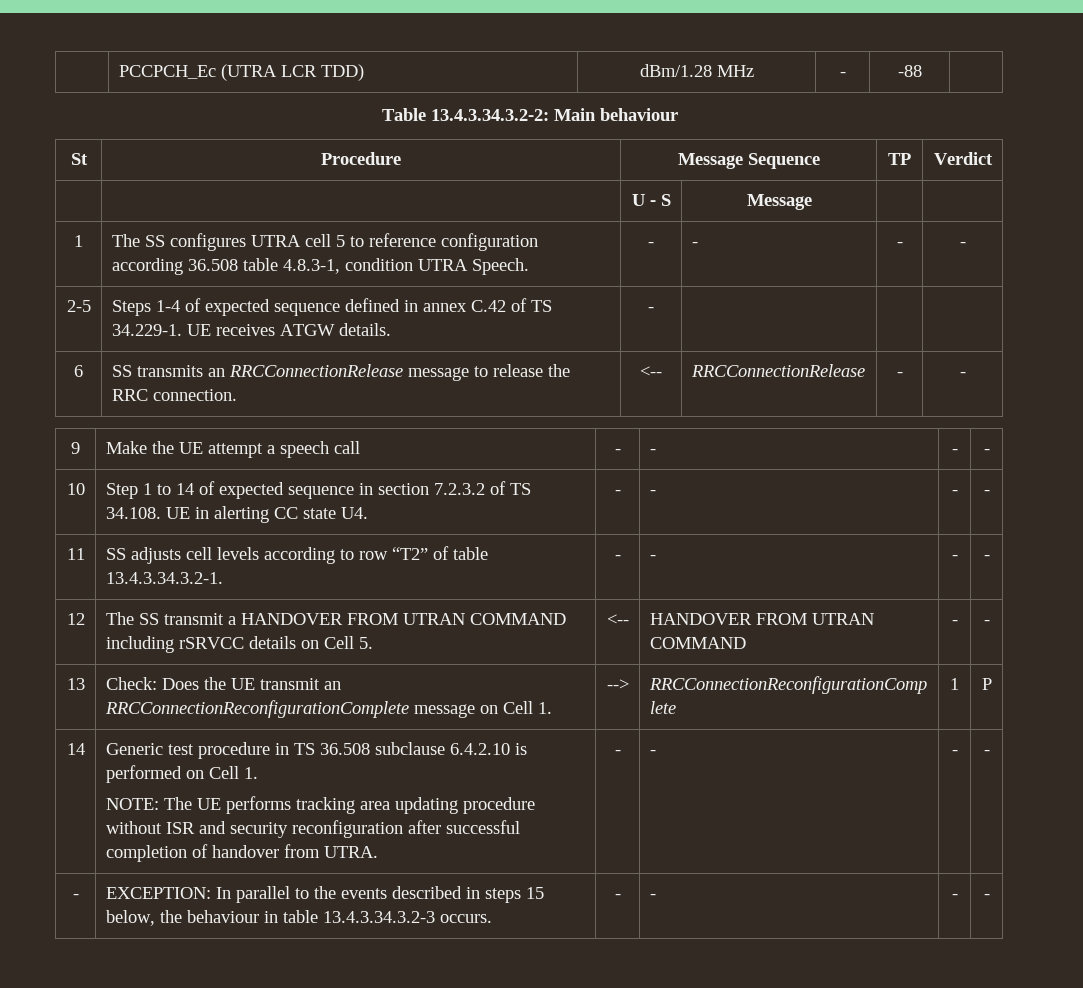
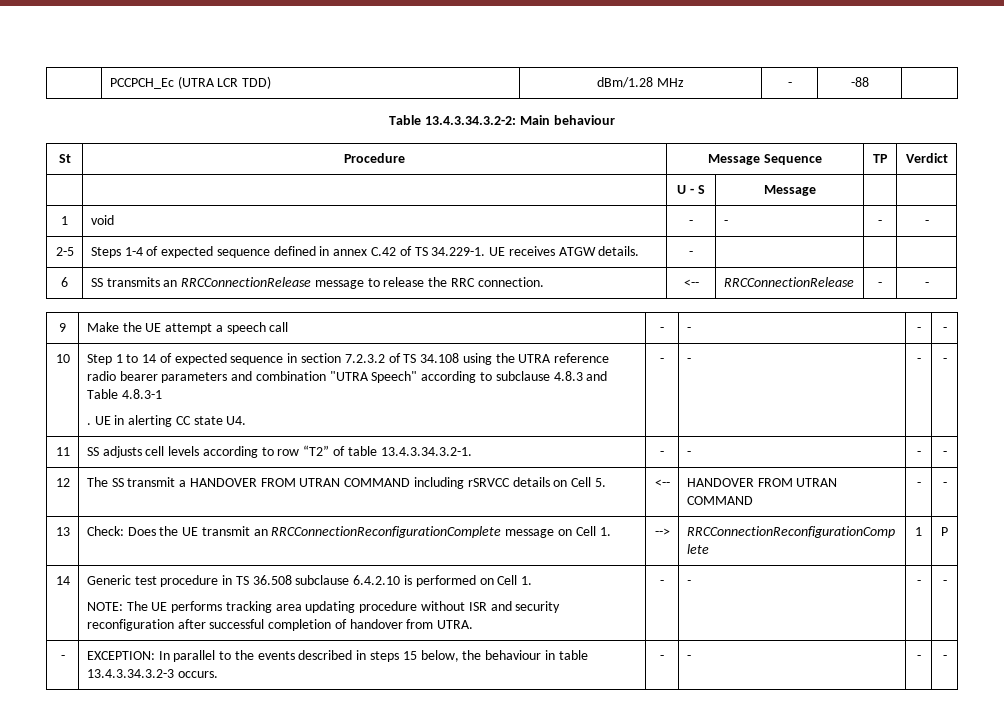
[111,233,538,251] [111,258,529,275] The SS configures UTRA cell 5 to reference configuration according 36.508 table 4.8.3-1, condition UTRA Speech. -> [90,215,114,225] void
[105,507,161,519] 34.108. -> [420,353,610,365] [86,371,608,383] [86,389,162,399] [86,423,91,425] 34.108 using the UTRA reference radio bearer parameters and combination "UTRA Speech" according to subclause 4.8.3 and Table 4.8.3-1 // .

